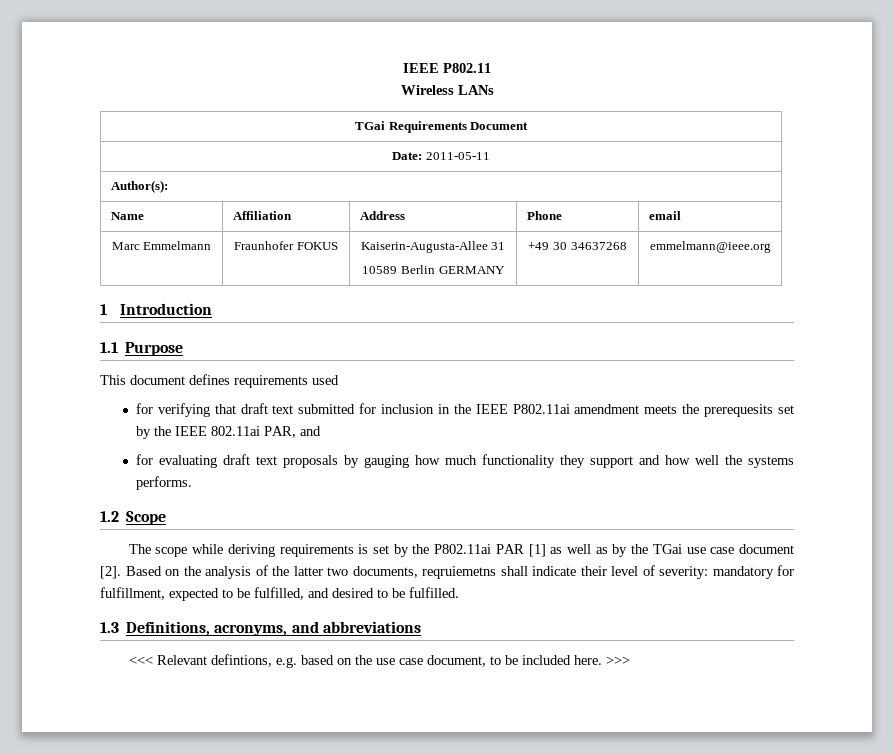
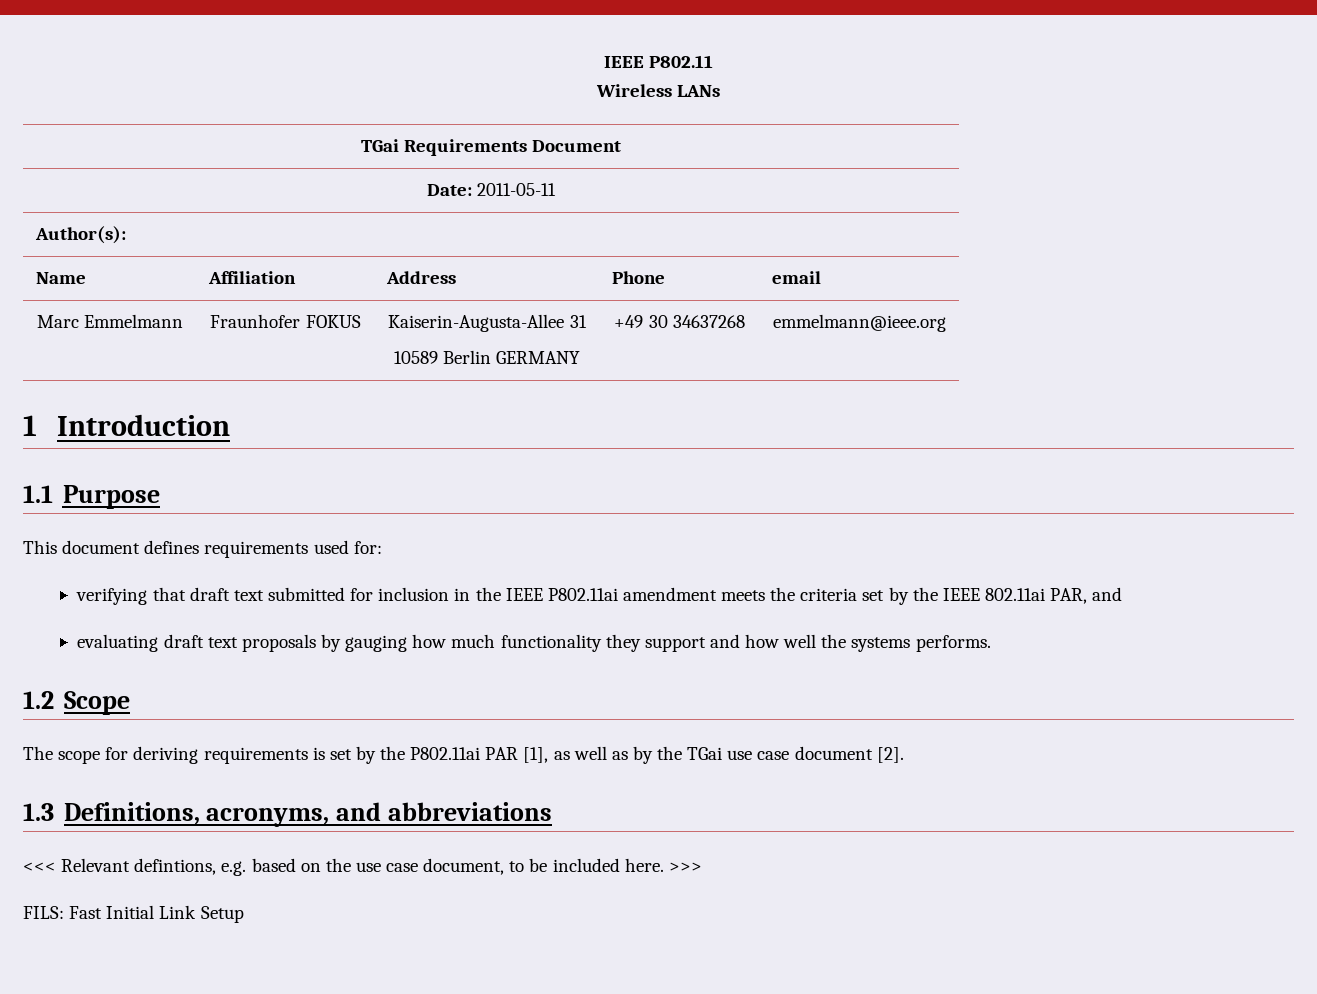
[135,403,153,414] // for -> [353,541,382,554] for: //
[704,404,774,417] prerequesits -> [800,588,858,601] criteria
[135,454,153,465] for -> (1123, 594) none
[192,544,224,554] while -> [105,747,129,760] for
[528,544,546,557] [1] -> [523,747,549,763] [1],
[125,565,794,579] [100,587,459,601] Based on the analysis of the latter two documents, reqruiemetns shall indicate their level of severity: mandatory for fulfillment, expected to be fulfilled, and desired to be fulfilled. -> (904, 755) none
(630, 660) none -> [23,905,244,923] // FILS: Fast Initial Link Setup

